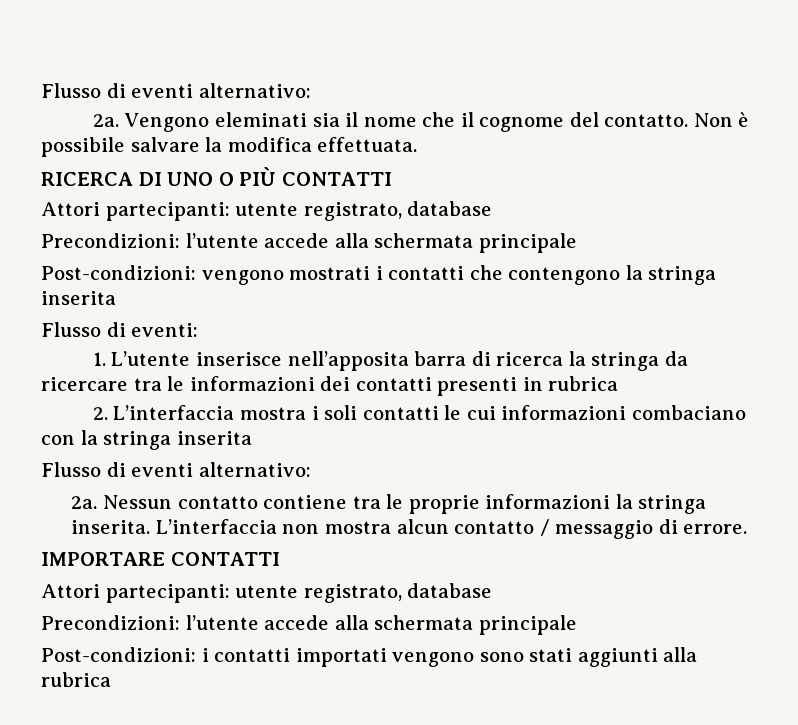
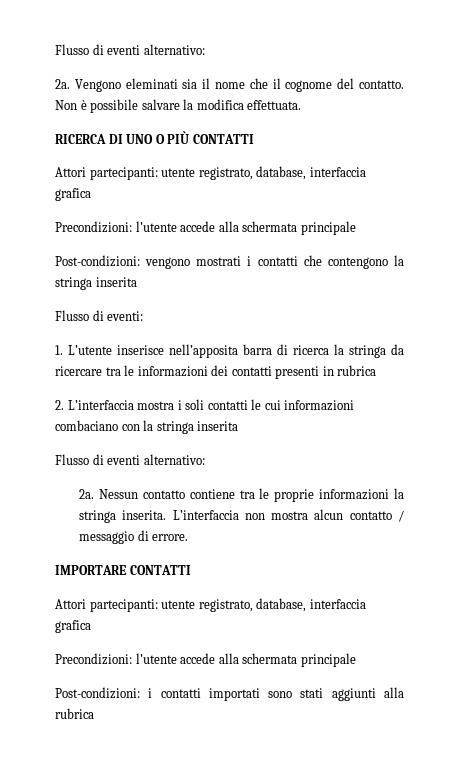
[407,201,493,216] database -> [256,166,366,180] [55,188,91,201] database, interfaccia grafica
[407,583,493,598] database -> [256,598,366,612] [55,620,91,633] database, interfaccia grafica
[392,652,475,667] vengono -> (260, 694) none

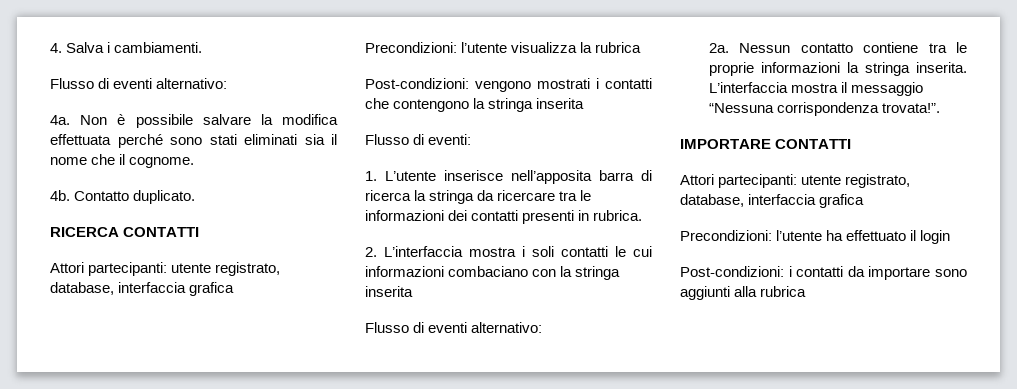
[55,44,205,55] [55,78,405,92] Flusso di eventi alternativo: // 2a. Vengono eleminati sia il nome che il cognome del contatto. -> [50,42,203,53] [50,78,228,89] [50,115,70,125] 4. Salva i cambiamenti. // Flusso di eventi alternativo: // 4a.
[247,100,302,110] [55,131,190,144] effettuata. // RICERCA DI UNO O PIÙ -> [50,134,337,148] [50,154,195,168] [50,190,196,204] [50,227,119,237] effettuata perché sono stati eliminati sia il nome che il cognome. // 4b. Contatto duplicato. // RICERCA
[180,221,356,235] accede alla schermata principale -> [511,42,642,53] visualizza la rubrica
[337,365,377,376] rubrica -> [593,210,643,221] rubrica.
[244,509,404,522] [79,530,189,544] non mostra alcun contatto / messaggio di errore. -> [790,82,923,96] [708,102,940,116] mostra il messaggio “Nessuna corrispondenza trovata!”.
[180,653,356,667] accede alla schermata principale -> [826,230,951,244] ha effettuato il login
[208,688,324,701] importati sono stati -> [847,266,967,280] da importare sono

